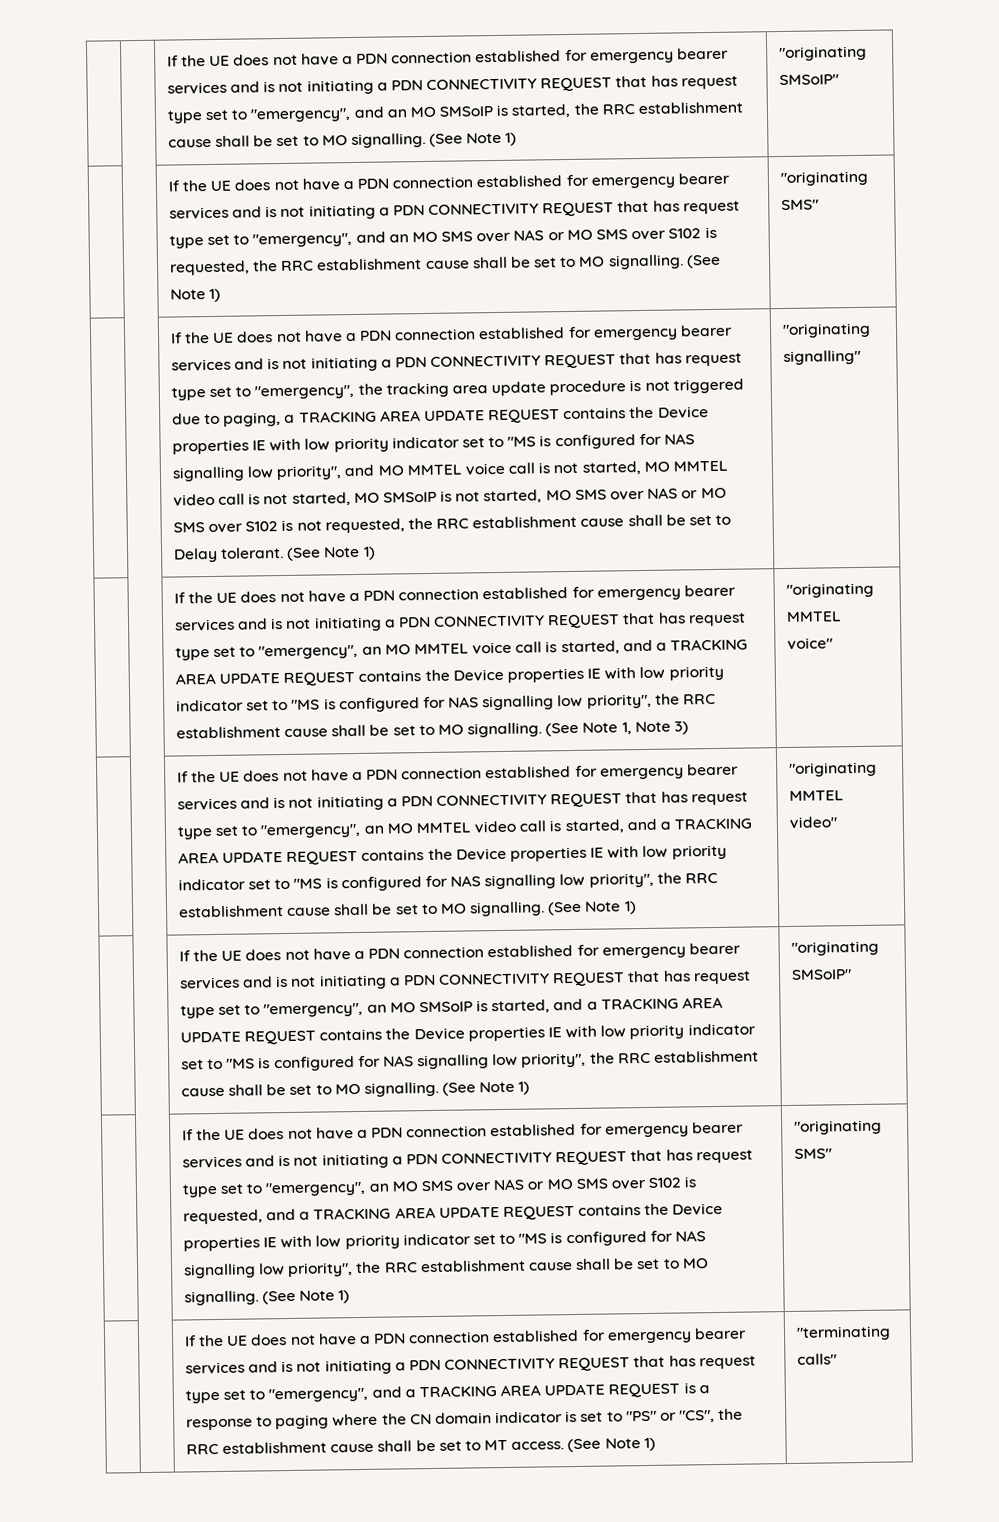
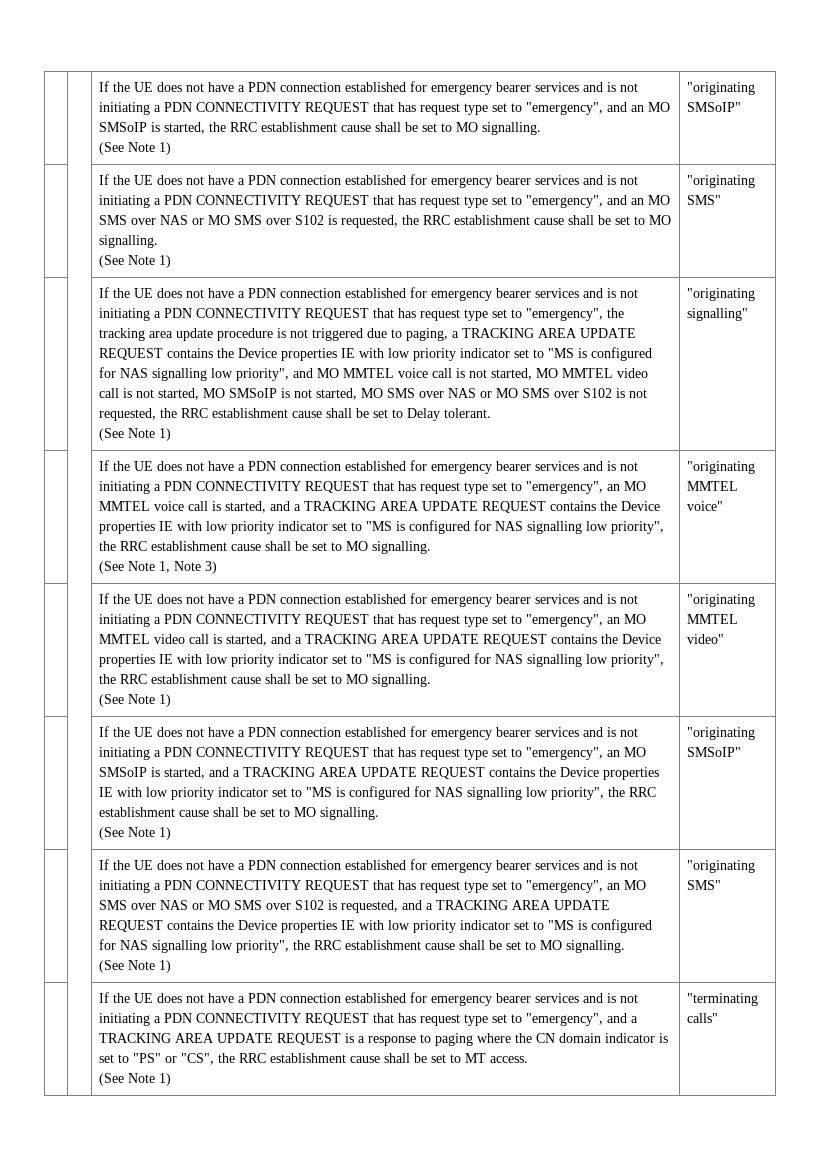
(426, 140) none -> (542, 128) //
(684, 262) none -> (159, 241) //
(284, 553) none -> (492, 413) //
(543, 730) none -> (432, 547) //
(546, 909) none -> (432, 680) //
(439, 1089) none -> (380, 813) //
(259, 1298) none -> (626, 946) //
(565, 1445) none -> (529, 1059) //

